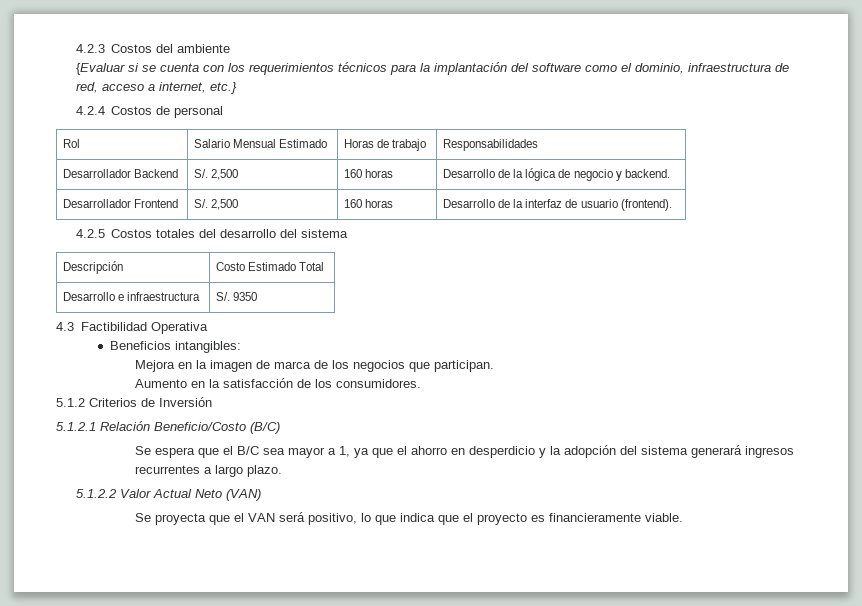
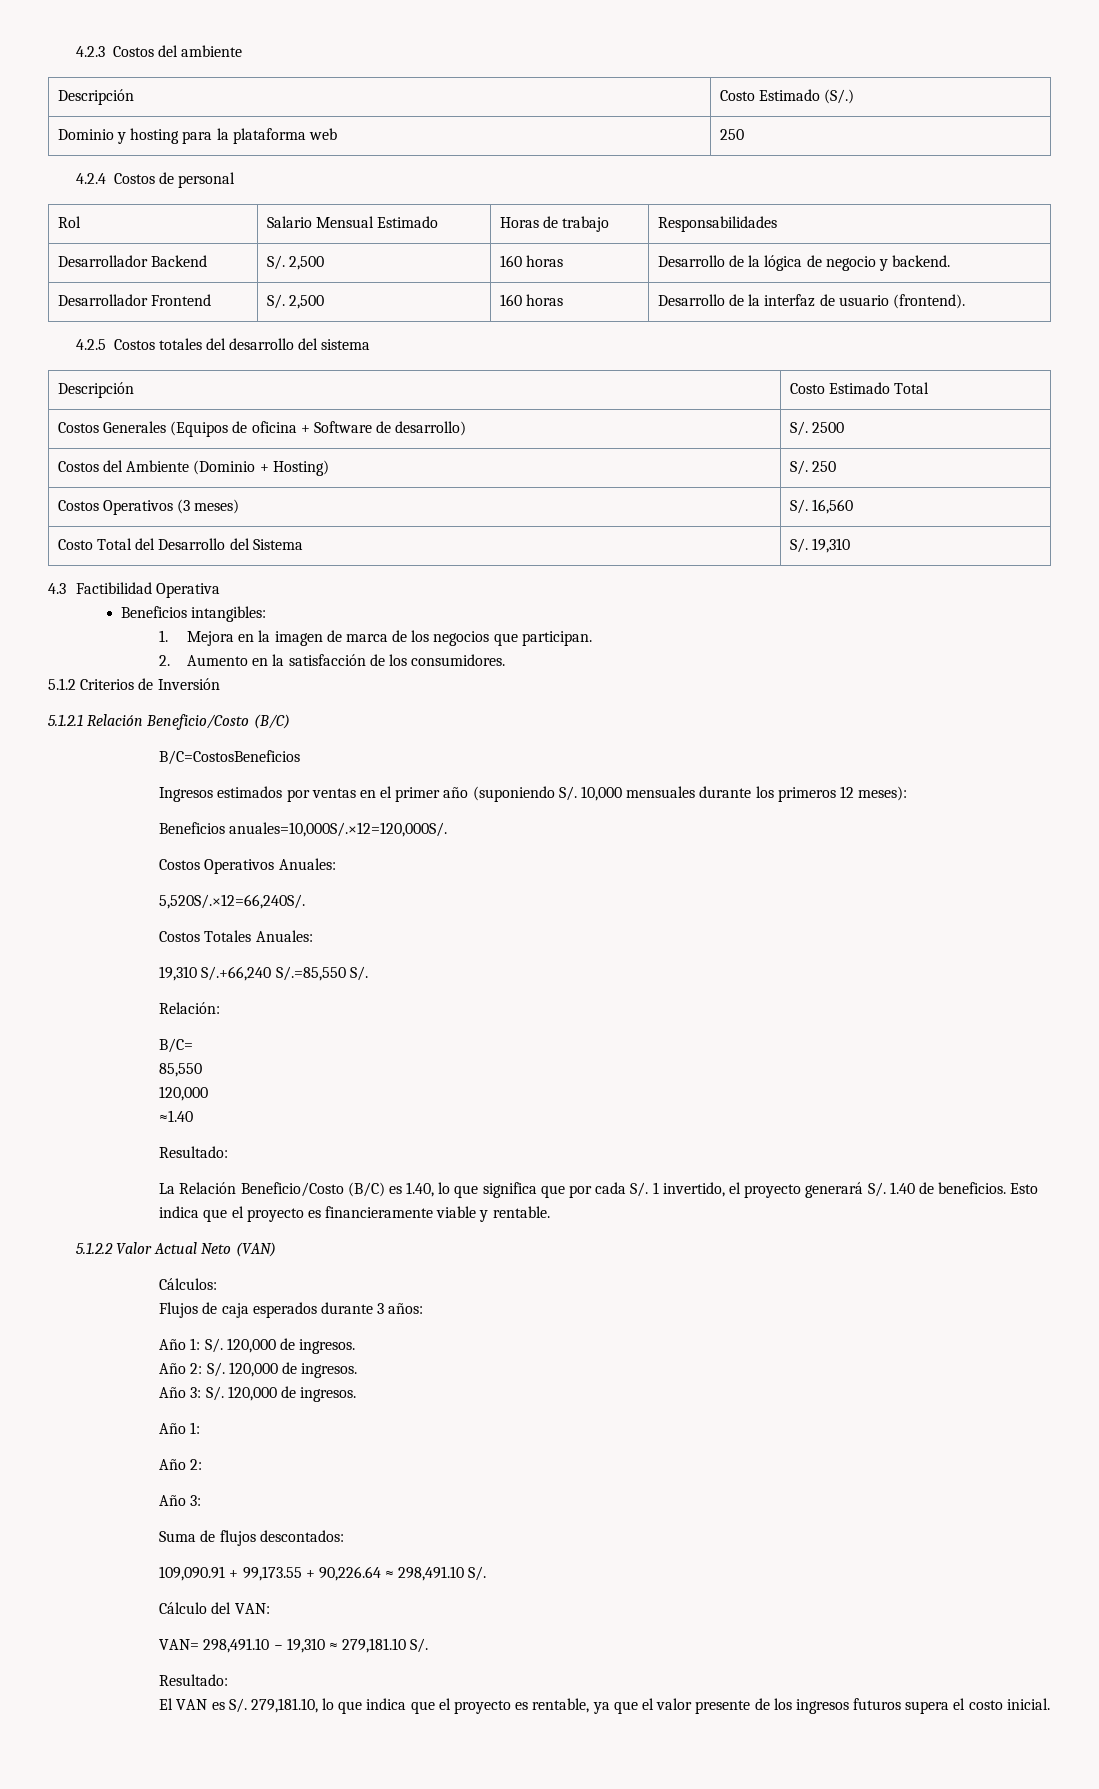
[75,62,789,75] [75,82,237,94] // {Evaluar si se cuenta con los requerimientos técnicos para la implantación del software como el dominio, infraestructura de red, acceso a internet, etc.} -> [57,89,134,105] [719,89,855,104] [57,128,337,144] [719,129,744,140] // Descripción | Costo Estimado (S/.) // Dominio y hosting para la plataforma web | 250
[63,292,201,301] [216,292,258,301] Desarrollo e infraestructura | S/. 9350 -> [57,421,467,437] [789,421,845,436] [57,460,329,476] [789,460,837,475] [57,499,240,515] [789,499,854,514] [57,538,303,550] [789,538,851,553] Costos Generales (Equipos de oficina + Software de desarrollo) | S/. 2500 // Costos del Ambiente (Dominio + Hosting) | S/. 250 // Costos Operativos (3 meses) | S/. 16,560 // Costo Total del Desarrollo del Sistema | S/. 19,310
(241, 347) none -> [159,630,169,642] 1.
(494, 366) none -> [159,655,171,666] 2.
[134,445,794,458] [134,465,282,477] Se espera que el B/C sea mayor a 1, ya que el ahorro en desperdicio y la adopción del sistema generará ingresos recurrentes a largo plazo. -> [159,750,301,765] [159,786,908,802] [159,822,448,837] [159,858,336,874] [159,894,306,909] [159,930,313,942] [159,966,368,981] [159,1002,221,1014] [159,1038,194,1053] [159,1063,203,1077] [159,1086,209,1101] [159,1110,194,1122] [159,1146,229,1158] [159,1182,1039,1198] [159,1206,550,1222] B/C=CostosBeneficios // Ingresos estimados por ventas en el primer año (suponiendo S/. 10,000 mensuales durante los primeros 12 meses): // Beneficios anuales=10,000S/.×12=120,000S/. // Costos Operativos Anuales: // 5,520S/.×12=66,240S/. // Costos Totales Anuales: // 19,310 S/.+66,240 S/.=85,550 S/. // Relación: // B/C= // 85,550 // 120,000 // ≈1.40 // Resultado: // La Relación Beneficio/Costo (B/C) es 1.40, lo que significa que por cada S/. 1 invertido, el proyecto generará S/. 1.40 de beneficios. Esto indica que el proyecto es financieramente viable y rentable.
[134,512,357,525] Se proyecta que el VAN será positivo, -> [159,1278,218,1290] [159,1302,424,1318] [159,1338,356,1354] [159,1362,358,1378] [159,1386,357,1402] [159,1422,201,1434] [159,1459,203,1470] [159,1495,202,1506] [159,1530,344,1546] [159,1566,487,1581] [159,1602,270,1614] [159,1638,429,1653] [159,1674,229,1686] [159,1698,318,1713] Cálculos: // Flujos de caja esperados durante 3 años: // Año 1: S/. 120,000 de ingresos. // Año 2: S/. 120,000 de ingresos. // Año 3: S/. 120,000 de ingresos. // Año 1: // Año 2: // Año 3: // Suma de flujos descontados: // 109,090.91 + 99,173.55 + 90,226.64 ≈ 298,491.10 S/. // Cálculo del VAN: // VAN= 298,491.10 − 19,310 ≈ 279,181.10 S/. // Resultado: // El VAN es S/. 279,181.10,
[548,513,683,522] financieramente viable. -> [532,1698,1050,1714] rentable, ya que el valor presente de los ingresos futuros supera el costo inicial.

